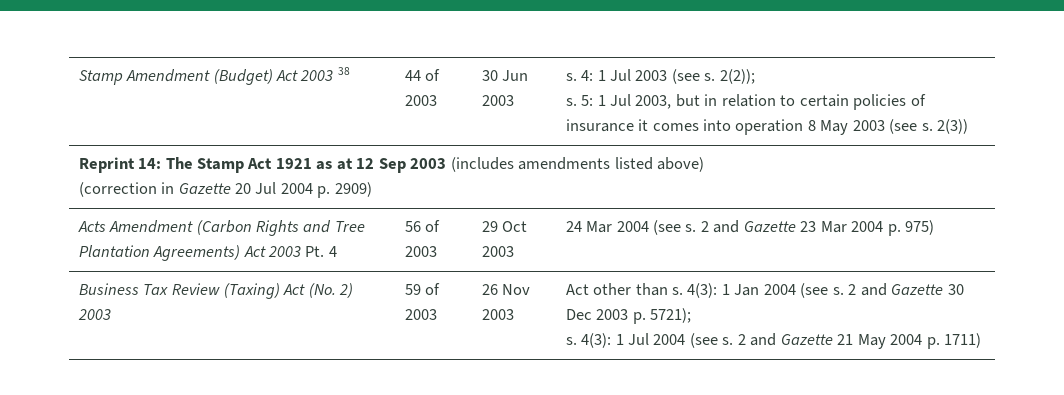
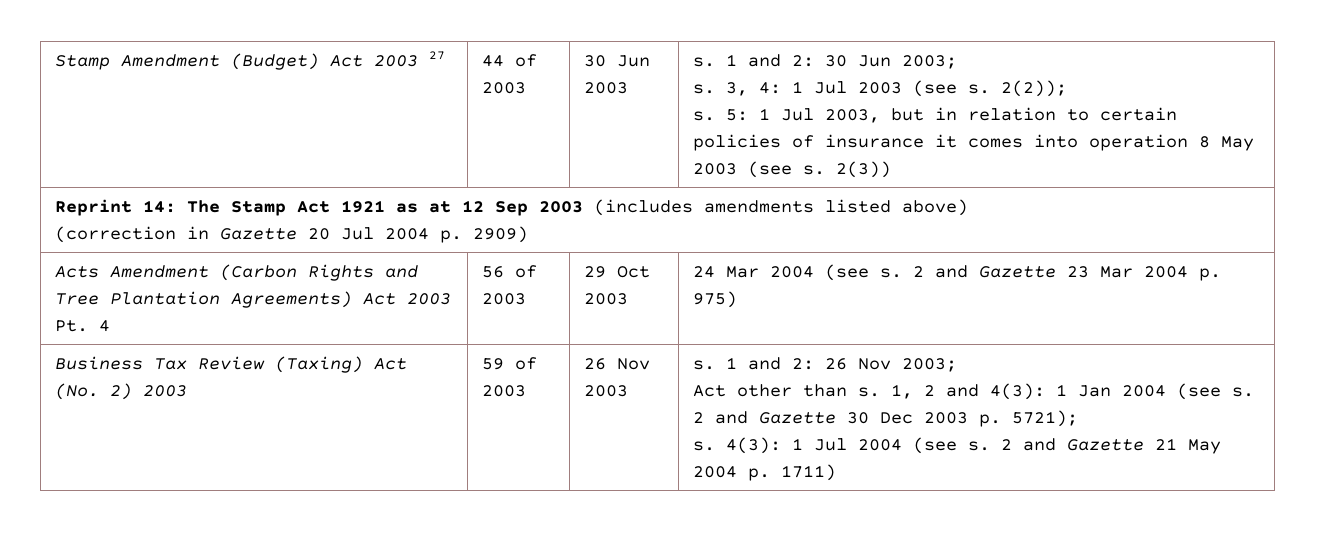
[337,67,350,75] 38 -> [428,51,445,60] 27
(577, 77) none -> [725,54,957,69] [692,82,748,96] 1 and 2: 30 Jun 2003; // s. 3,
(514, 314) none -> [692,357,957,372] s. 1 and 2: 26 Nov 2003; //
(684, 291) none -> [890,384,979,399] 1, 2 and

